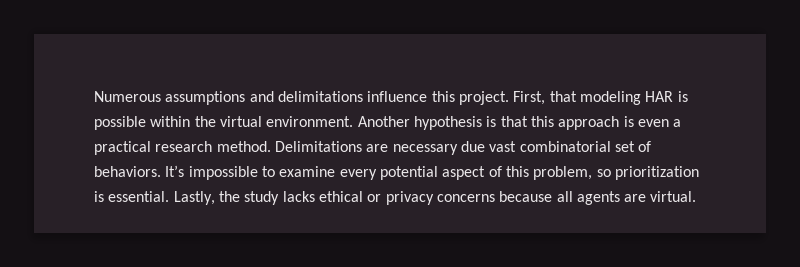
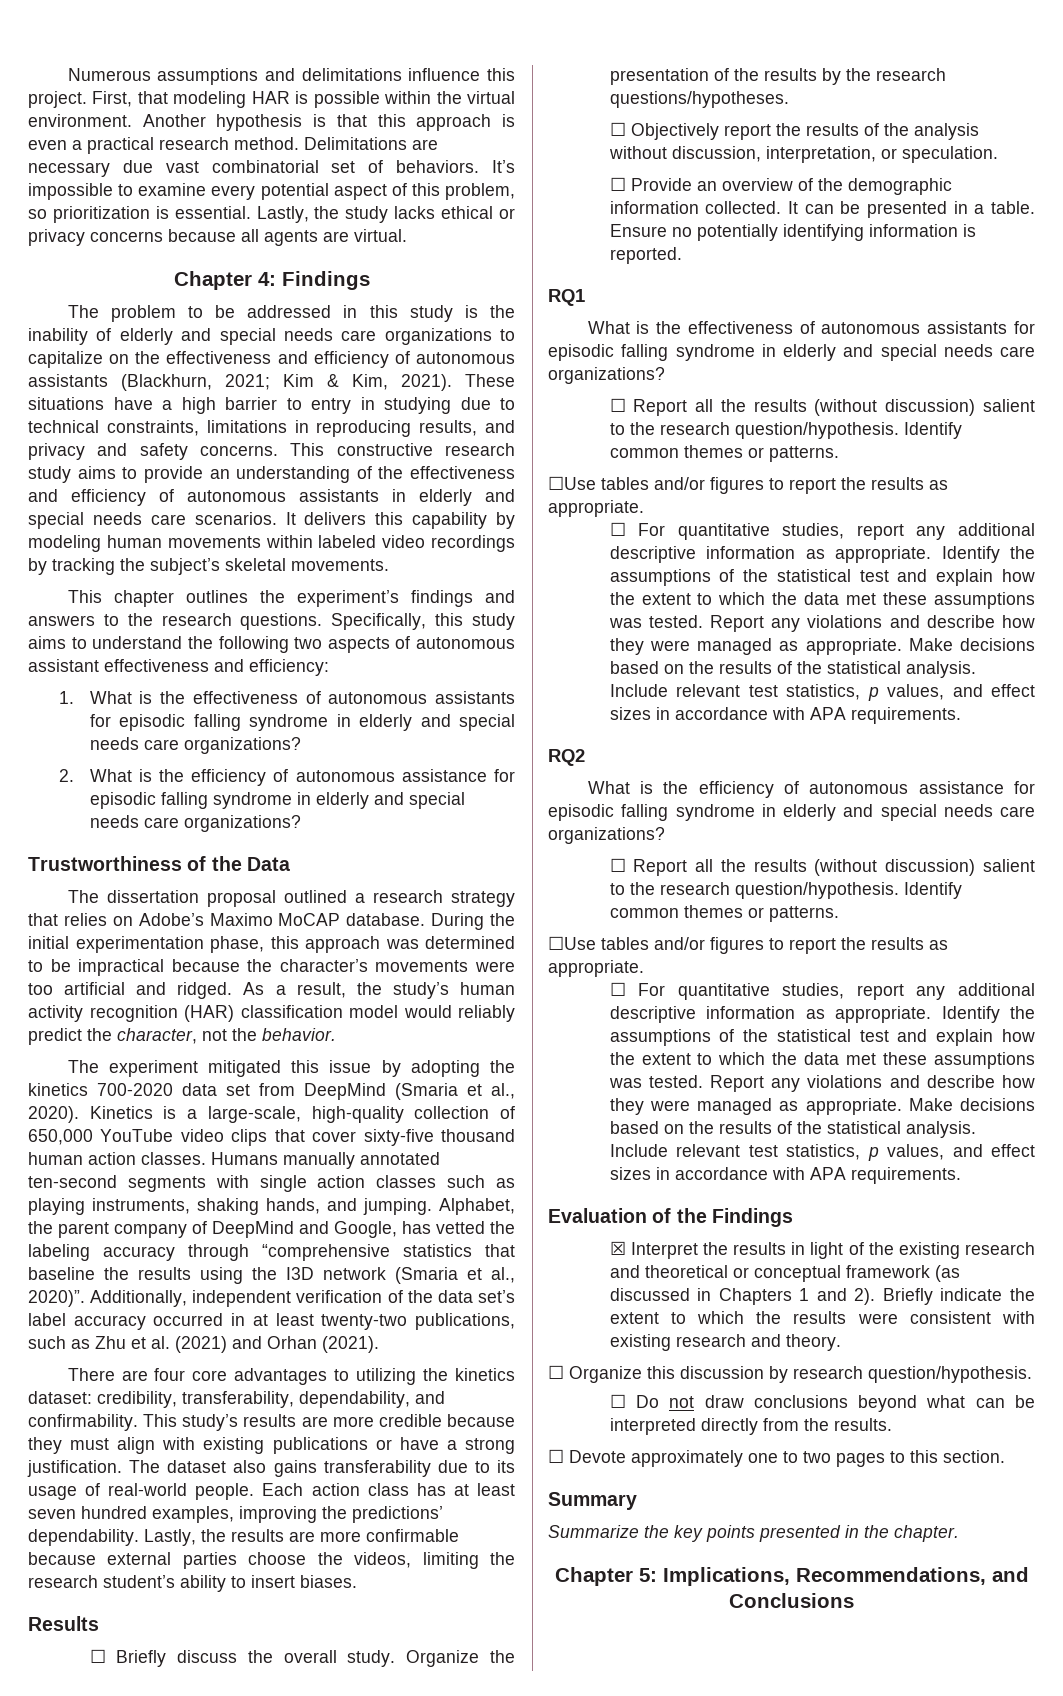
(697, 196) none -> [173,271,370,290] [67,305,515,322] [28,328,515,345] [28,351,515,368] [28,374,515,391] [28,397,515,414] [28,420,515,437] [28,443,515,460] [28,466,515,483] [28,489,515,506] [28,512,515,529] [28,535,515,552] [28,558,389,575] [67,590,515,607] [28,613,515,630] [28,636,515,653] [28,659,329,676] [58,691,515,704] [89,714,516,731] [89,737,301,754] [58,769,515,786] [89,792,465,809] [89,815,301,832] [28,856,290,871] [67,890,515,907] [28,913,515,930] [28,936,515,953] [28,959,515,976] [28,982,515,999] [28,1005,515,1022] [28,1028,336,1045] [67,1060,515,1077] [28,1083,515,1100] [28,1106,515,1123] [28,1129,515,1146] [28,1152,440,1169] [28,1175,515,1192] [28,1198,515,1215] [28,1221,515,1238] [28,1244,515,1261] [28,1267,515,1284] [28,1290,516,1307] [28,1313,515,1330] [28,1336,379,1353] [67,1368,515,1385] [28,1391,445,1408] [28,1414,516,1431] [28,1437,515,1454] [27,1460,515,1477] [28,1483,515,1500] [28,1506,443,1523] [28,1529,459,1546] [28,1552,515,1569] [28,1575,357,1592] [28,1616,99,1631] [89,1649,515,1667] [609,68,946,85] [609,91,789,108] [609,122,979,140] [608,146,998,163] [609,177,952,195] [609,201,1035,218] [609,224,976,241] [609,247,682,264] [548,289,585,306] [587,321,1035,334] [548,344,1035,361] [548,367,665,384] [609,398,1035,416] [609,422,962,439] [609,445,839,462] [548,476,948,494] [548,500,644,517] [609,522,1035,540] [609,546,1035,563] [609,569,1035,586] [609,592,1035,609] [608,615,1035,632] [609,638,1035,655] [609,661,976,678] [609,684,1035,701] [609,707,961,724] [548,749,585,766] [587,781,1035,798] [548,804,1035,821] [548,827,665,844] [609,858,1035,876] [609,882,962,899] [609,905,839,922] [548,936,948,954] [548,960,644,977] [609,982,1035,1000] [609,1006,1035,1023] [609,1029,1035,1046] [609,1052,1035,1069] [608,1075,1035,1092] [609,1098,1035,1115] [609,1121,976,1138] [609,1144,1035,1161] [609,1167,961,1184] [548,1208,793,1227] [609,1241,1035,1259] [609,1265,960,1282] [609,1288,1035,1305] [609,1311,1035,1324] [609,1334,841,1351] [548,1365,1032,1383] [609,1394,1035,1412] [609,1418,892,1435] [548,1449,1005,1467] [548,1492,637,1510] [548,1525,959,1542] [554,1567,1029,1586] [729,1593,854,1608] // Chapter 4: Findings // The problem to be addressed in this study is the inability of elderly and special needs care organizations to capitalize on the effectiveness and efficiency of autonomous assistants (Blackhurn, 2021; Kim & Kim, 2021). These situations have a high barrier to entry in studying due to technical constraints, limitations in reproducing results, and privacy and safety concerns. This constructive research study aims to provide an understanding of the effectiveness and efficiency of autonomous assistants in elderly and special needs care scenarios. It delivers this capability by modeling human movements within labeled video recordings by tracking the subject’s skeletal movements. // This chapter outlines the experiment’s findings and answers to the research questions. Specifically, this study aims to understand the following two aspects of autonomous assistant effectiveness and efficiency: // 1. What is the effectiveness of autonomous assistants for episodic falling syndrome in elderly and special needs care organizations? // 2. What is the efficiency of autonomous assistance for episodic falling syndrome in elderly and special needs care organizations? // Trustworthiness of the Data // The dissertation proposal outlined a research strategy that relies on Adobe’s Maximo MoCAP database. During the initial experimentation phase, this approach was determined to be impractical because the character’s movements were too artificial and ridged. As a result, the study’s human activity recognition (HAR) classification model would reliably predict the character, not the behavior. // The experiment mitigated this issue by adopting the kinetics 700-2020 data set from DeepMind (Smaria et al., 2020). Kinetics is a large-scale, high-quality collection of 650,000 YouTube video clips that cover sixty-five thousand human action classes. Humans manually annotated ten-second segments with single action classes such as playing instruments, shaking hands, and jumping. Alphabet, the parent company of DeepMind and Google, has vetted the labeling accuracy through “comprehensive statistics that baseline the results using the I3D network (Smaria et al., 2020)”. Additionally, independent verification of the data set’s label accuracy occurred in at least twenty-two publications, such as Zhu et al. (2021) and Orhan (2021). // There are four core advantages to utilizing the kinetics dataset: credibility, transferability, dependability, and confirmability. This study’s results are more credible because they must align with existing publications or have a strong justification. The dataset also gains transferability due to its usage of real-world people. Each action class has at least seven hundred examples, improving the predictions’ dependability. Lastly, the results are more confirmable because external parties choose the videos, limiting the research student’s ability to insert biases. // Results // ☐ Briefly discuss the overall study. Organize the presentation of the results by the research questions/hypotheses. // ☐ Objectively report the results of the analysis without discussion, interpretation, or speculation. // ☐ Provide an overview of the demographic information collected. It can be presented in a table. Ensure no potentially identifying information is reported. // RQ1 // What is the effectiveness of autonomous assistants for episodic falling syndrome in elderly and special needs care organizations? // ☐ Report all the results (without discussion) salient to the research question/hypothesis. Identify common themes or patterns. // ☐Use tables and/or figures to report the results as appropriate. // ☐ For quantitative studies, report any additional descriptive information as appropriate. Identify the assumptions of the statistical test and explain how the extent to which the data met these assumptions was tested. Report any violations and describe how they were managed as appropriate. Make decisions based on the results of the statistical analysis. Include relevant test statistics, p values, and effect sizes in accordance with APA requirements. // RQ2 // What is the efficiency of autonomous assistance for episodic falling syndrome in elderly and special needs care organizations? // ☐ Report all the results (without discussion) salient to the research question/hypothesis. Identify common themes or patterns. // ☐Use tables and/or figures to report the results as appropriate. // ☐ For quantitative studies, report any additional descriptive information as appropriate. Identify the assumptions of the statistical test and explain how the extent to which the data met these assumptions was tested. Report any violations and describe how they were managed as appropriate. Make decisions based on the results of the statistical analysis. Include relevant test statistics, p values, and effect sizes in accordance with APA requirements. // Evaluation of the Findings // ☒ Interpret the results in light of the existing research and theoretical or conceptual framework (as discussed in Chapters 1 and 2). Briefly indicate the extent to which the results were consistent with existing research and theory. // ☐ Organize this discussion by research question/hypothesis. // ☐ Do not draw conclusions beyond what can be interpreted directly from the results. // ☐ Devote approximately one to two pages to this section. // Summary // Summarize the key points presented in the chapter. // Chapter 5: Implications, Recommendations, and Conclusions

